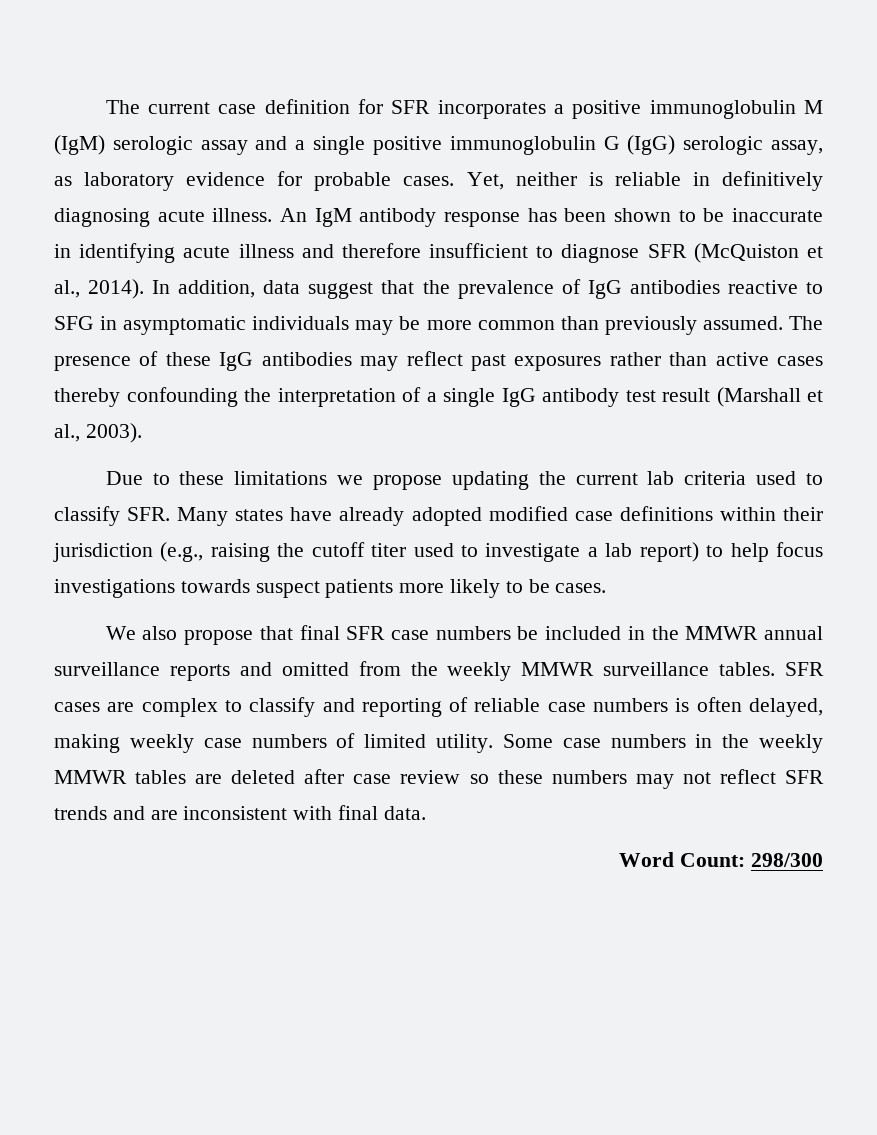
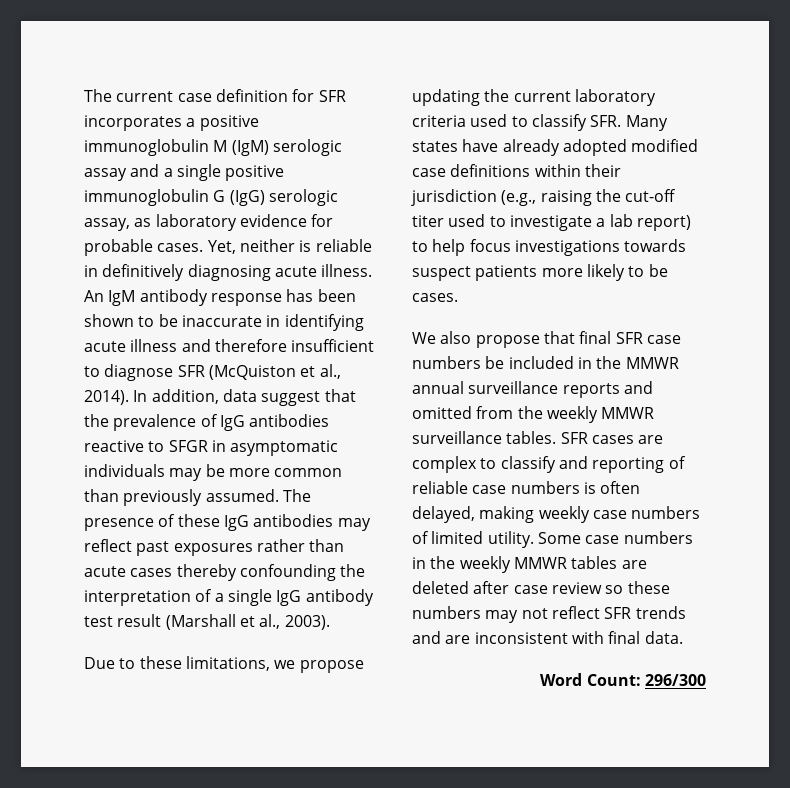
[54,316,94,330] SFG -> [168,440,208,452] SFGR
[715,352,769,366] active -> [84,566,126,577] acute
[234,471,328,485] limitations -> [185,656,270,671] limitations,
[647,471,675,485] lab -> [574,89,656,106] laboratory
[311,542,365,557] cutoff -> [625,189,677,202] cut-off
[750,853,823,867] 298/300 -> [645,674,706,686] 296/300

